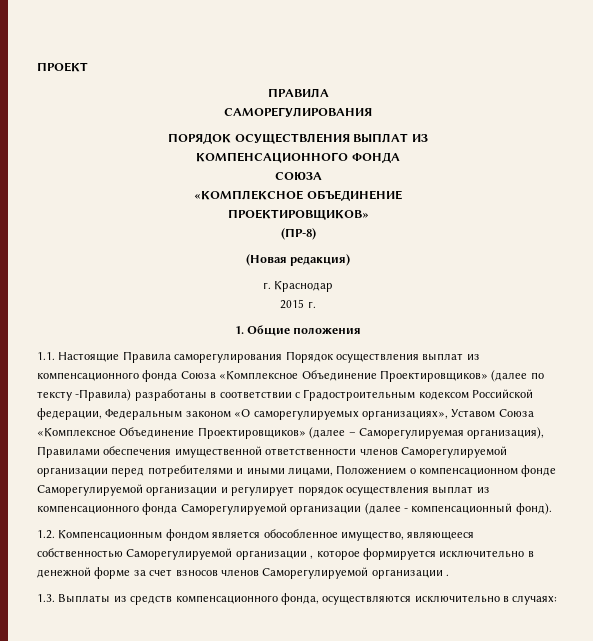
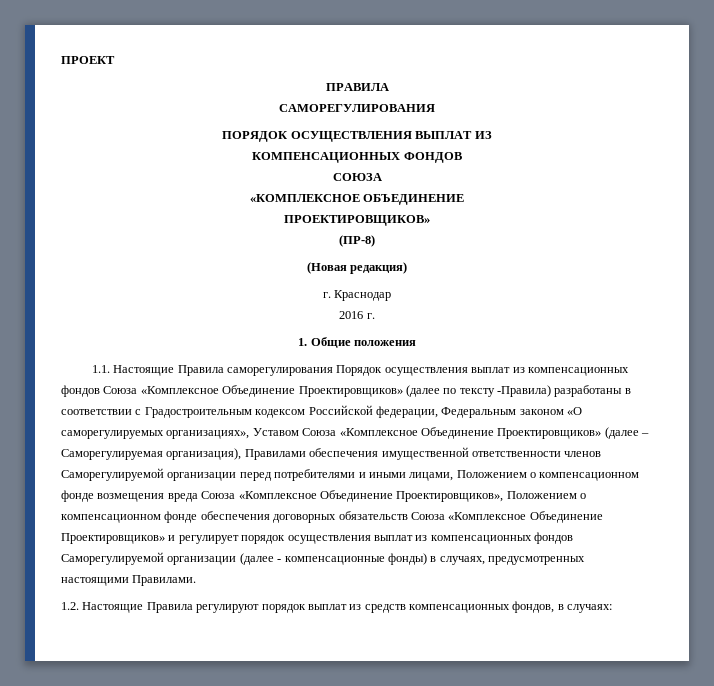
[196,152,400,163] КОМПЕНСАЦИОННОГО ФОНДА -> [252,152,462,163] КОМПЕНСАЦИОННЫХ ФОНДОВ
[280,299,305,309] 2015 -> [339,311,364,319] 2016
[37,370,178,382] компенсационного фонда -> [527,367,629,376] [61,385,100,397] компенсационных фондов
[37,484,218,496] Саморегулируемой организации -> [97,490,586,502] [61,511,603,523] [61,533,165,544] возмещения вреда Союза «Комплексное Объединение Проектировщиков», Положением о компенсационном фонде обеспечения договорных обязательств Союза «Комплексное Объединение Проектировщиков»
[37,503,178,515] компенсационного фонда -> [430,532,573,544] компенсационных фондов
[411,503,552,515] [37,529,475,541] [37,548,534,560] [37,567,449,579] [37,593,500,605] компенсационный фонд). // 1.2. Компенсационным фондом является обособленное имущество, являющееся собственностью Саморегулируемой организации , которое формируется исключительно в денежной форме за счет взносов членов Саморегулируемой организации . // 1.3. Выплаты из средств компенсационного фонда, осуществляются исключительно -> [284,553,585,565] [61,575,197,586] [61,601,555,613] компенсационные фонды) в случаях, предусмотренных настоящими Правилами. // 1.2. Настоящие Правила регулируют порядок выплат из средств компенсационных фондов,

